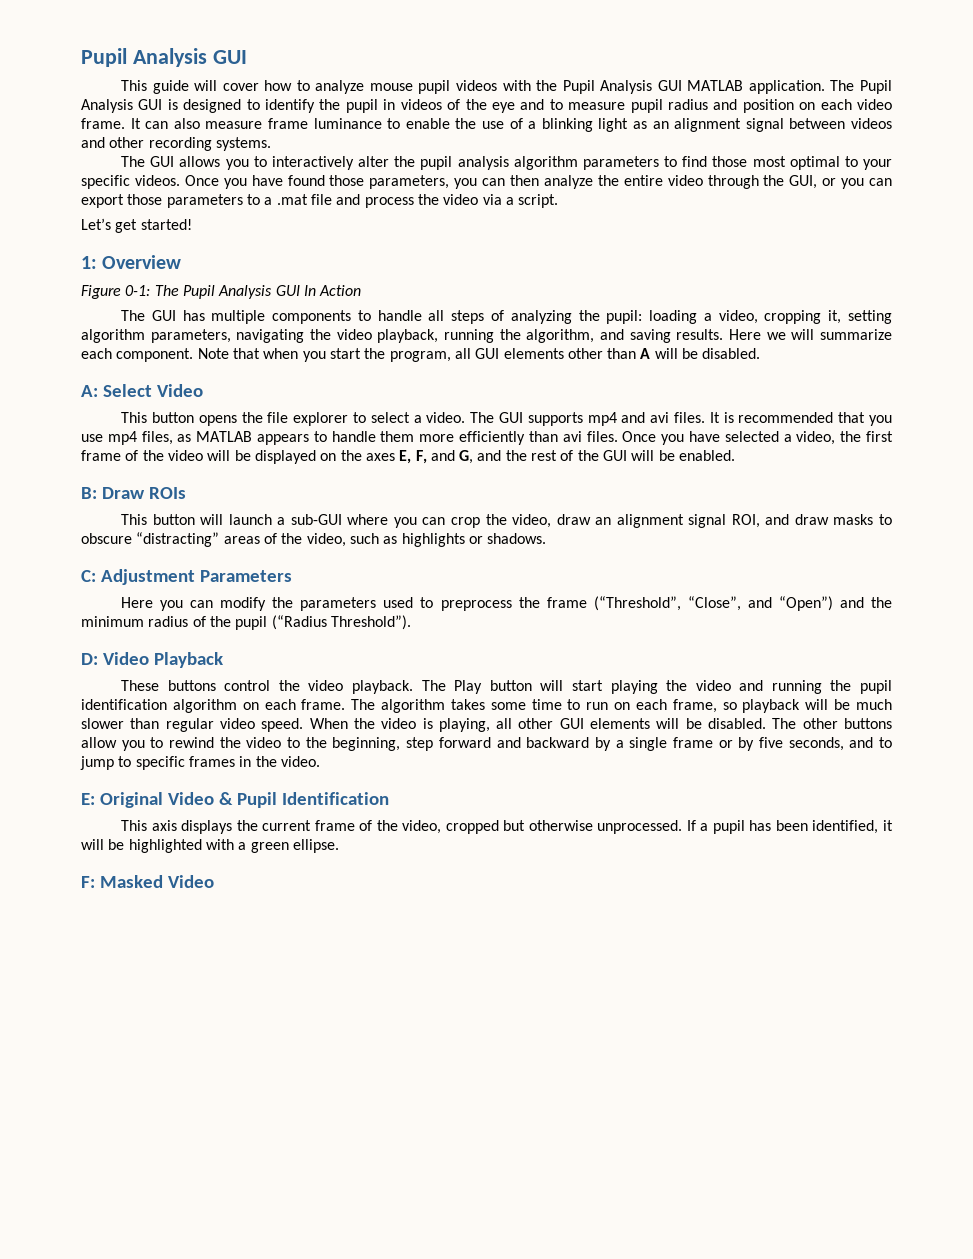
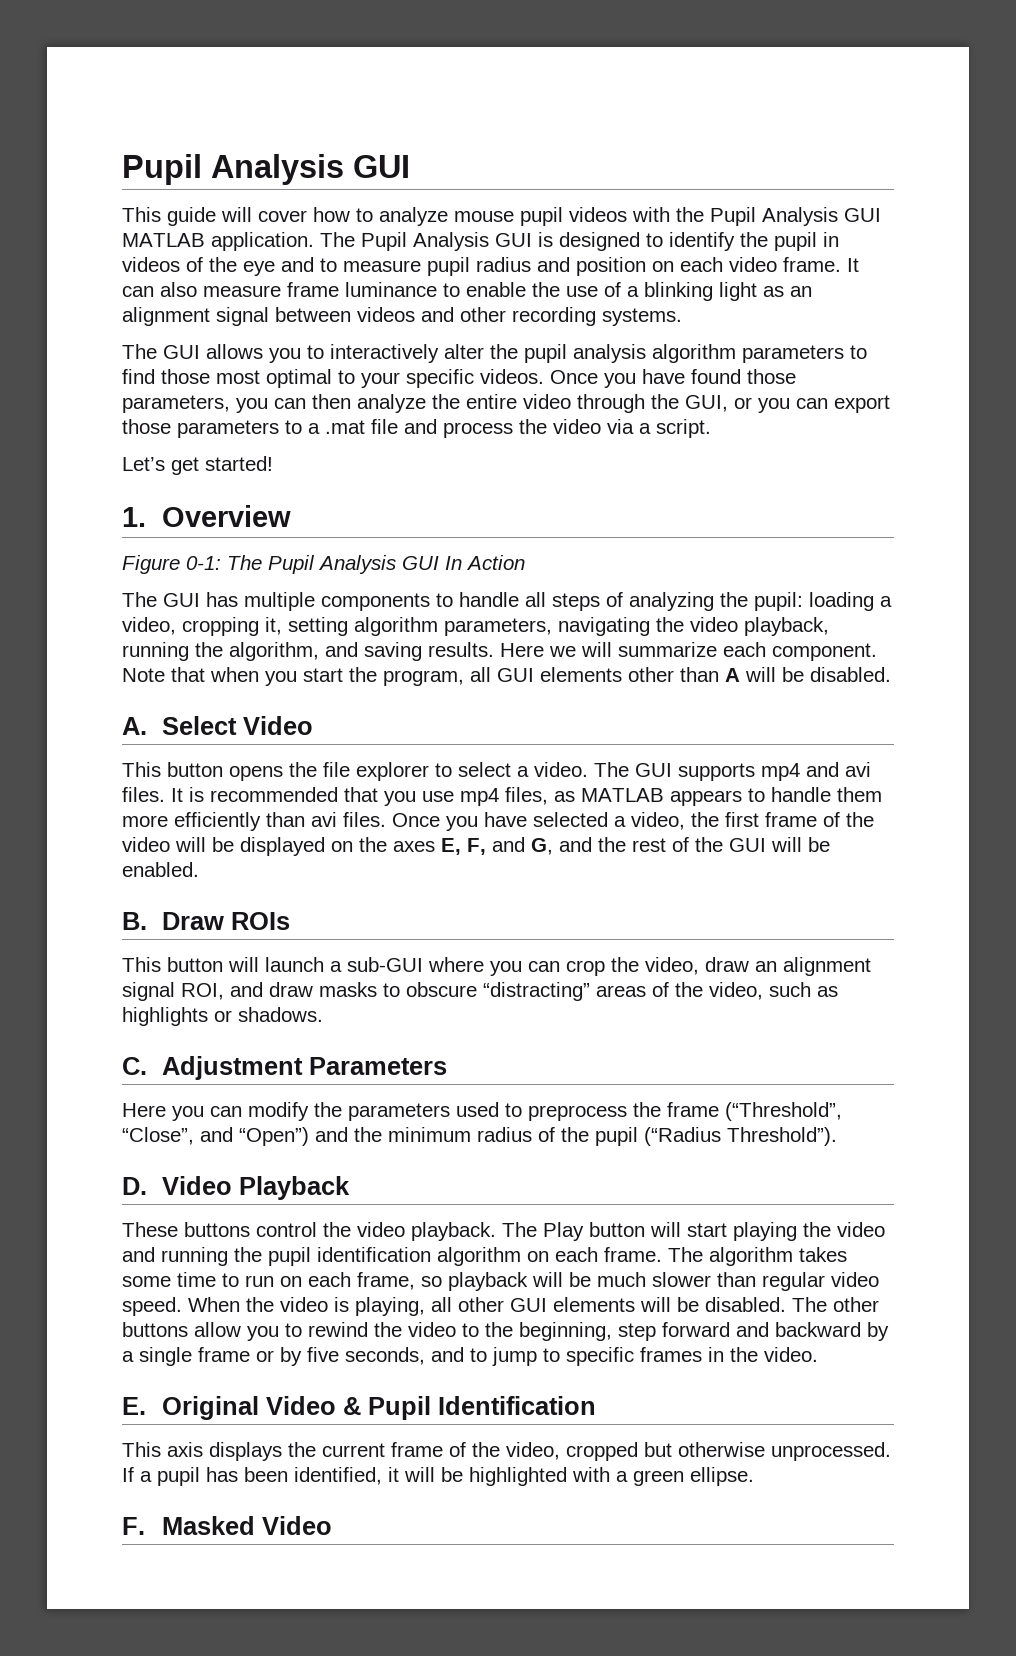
[81,256,97,269] 1: -> [122,507,146,527] 1.
[81,385,98,397] A: -> [122,717,147,735] A.
[81,487,97,499] B: -> [122,912,147,930] B.
[81,570,96,582] C: -> [122,1057,147,1075] C.
[81,653,98,665] D: -> [122,1177,147,1195] D.
[81,793,95,805] E: -> [122,1397,146,1415] E.
[81,876,95,888] F: -> [122,1517,145,1535] F.

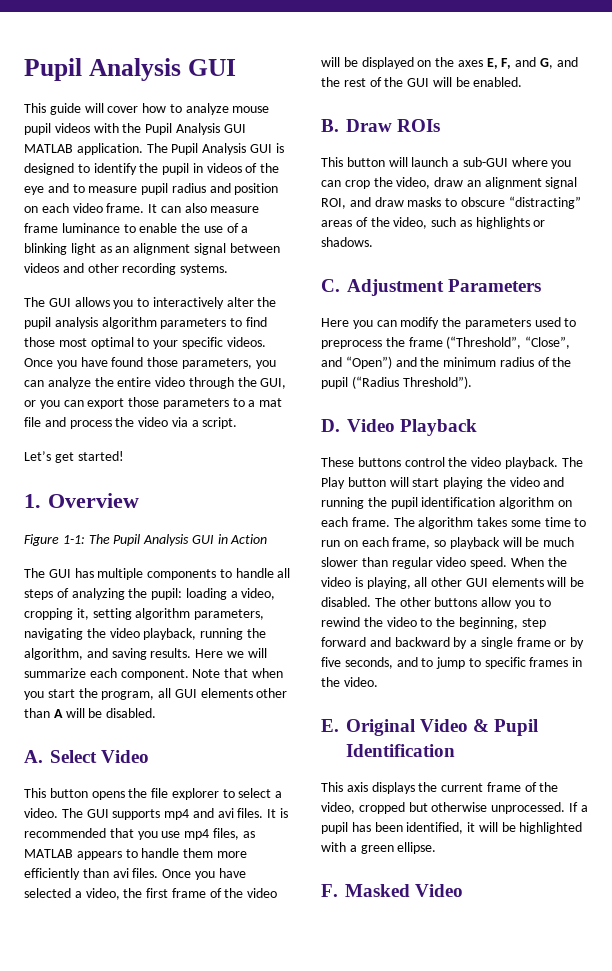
[312,394,351,409] then -> (44, 383) none
[325,420,365,434] .mat -> [259,398,283,407] mat
[186,555,462,574] 0-1: The Pupil Analysis GUI In -> [62,534,228,546] 1-1: The Pupil Analysis GUI in

